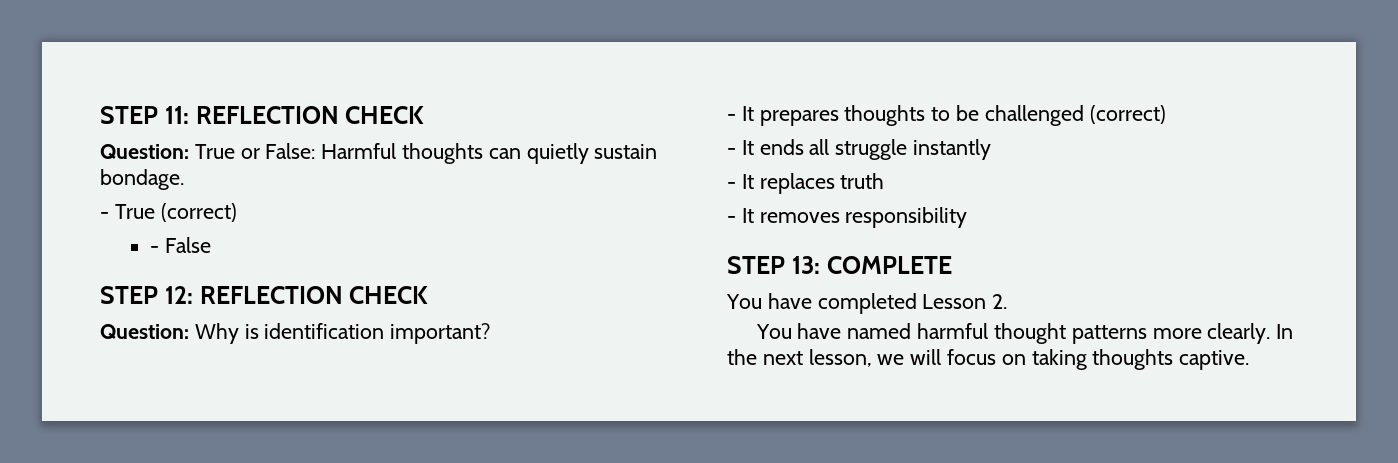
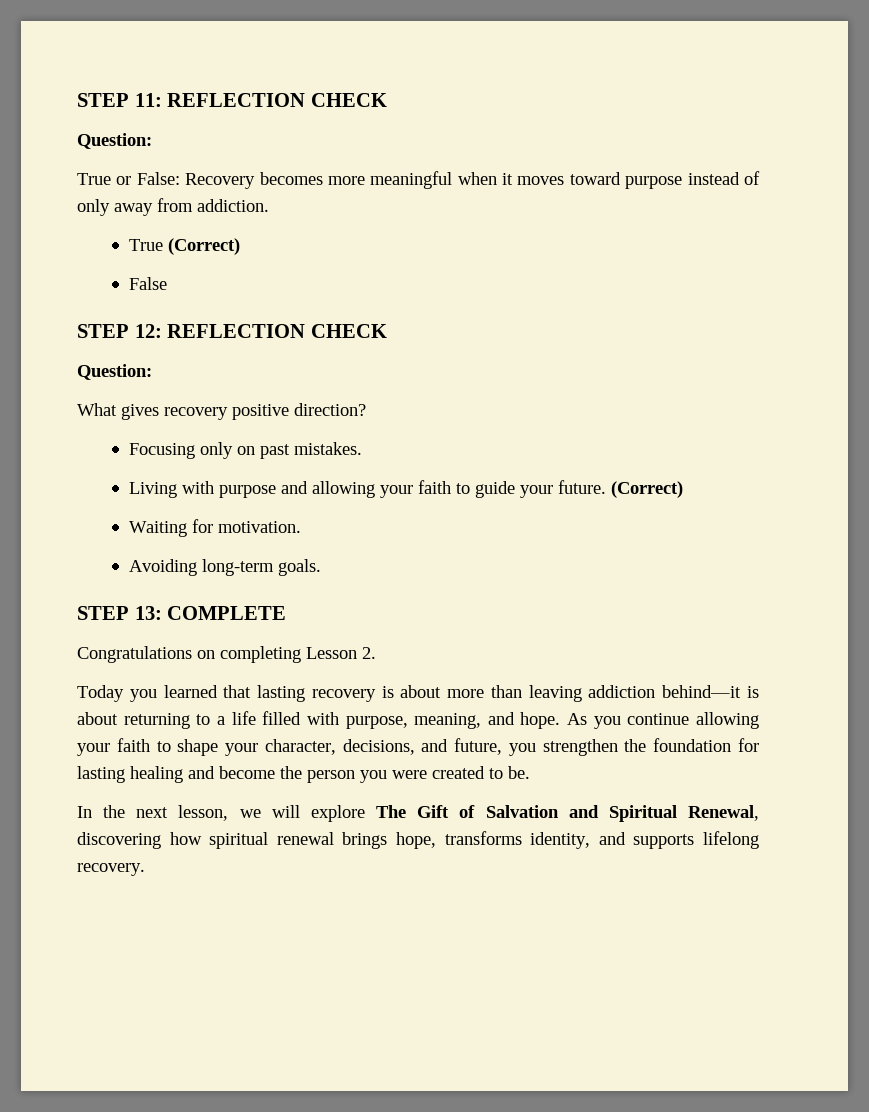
(189, 151) none -> (152, 141) //
[321,143,658,164] [100,169,184,190] [100,203,237,222] [149,246,159,253] Harmful thoughts can quietly sustain bondage. // - True (correct) // - -> [185,171,760,189] [77,198,269,216] [129,238,241,255] Recovery becomes more meaningful when it moves toward purpose instead of only away from addiction. // True (Correct) //
[194,323,491,344] [727,105,1166,126] [727,139,992,160] [727,173,885,194] [727,207,968,228] Why is identification important? // - It prepares thoughts to be challenged (correct) // - It ends all struggle instantly // - It replaces truth // - It removes responsibility -> [77,403,366,420] [129,442,363,459] [129,480,684,498] [129,519,302,537] [129,559,322,576] // What gives recovery positive direction? // Focusing only on past mistakes. // Living with purpose and allowing your faith to guide your future. (Correct) // Waiting for motivation. // Avoiding long-term goals.
[726,293,917,314] You have completed -> [77,646,301,663] Congratulations on completing
[755,323,1271,344] You have named harmful thought patterns more clearly. -> [77,685,759,702] [77,711,759,729] [77,738,759,756] [77,766,530,783] Today you learned that lasting recovery is about more than leaving addiction behind—it is about returning to a life filled with purpose, meaning, and hope. As you continue allowing your faith to shape your character, decisions, and future, you strengthen the foundation for lasting healing and become the person you were created to be. //
[947,349,1250,370] focus on taking thoughts captive. -> [310,805,759,822] [77,831,760,849] [77,863,145,876] explore The Gift of Salvation and Spiritual Renewal, discovering how spiritual renewal brings hope, transforms identity, and supports lifelong recovery.

